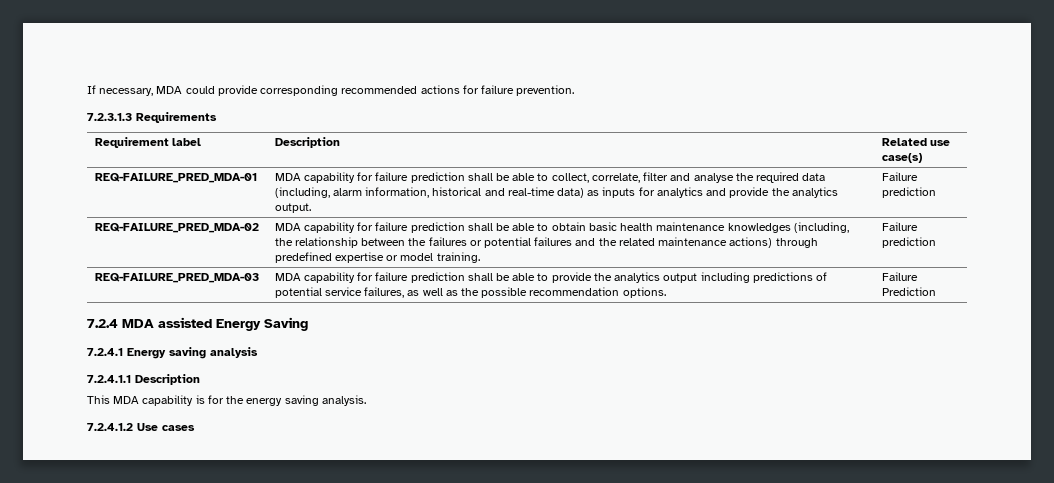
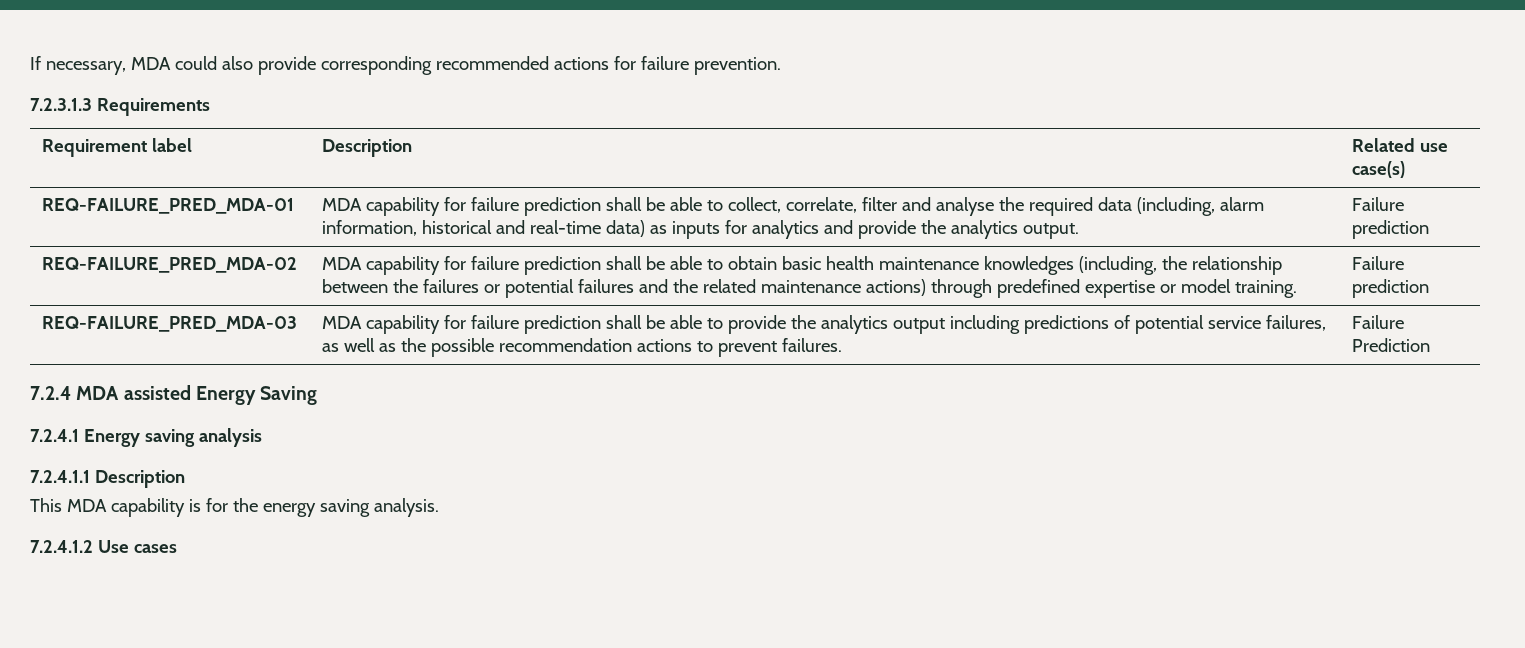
(215, 90) none -> [221,56,253,70] also
[622,287,666,298] options. -> [637,338,843,357] actions to prevent failures.

